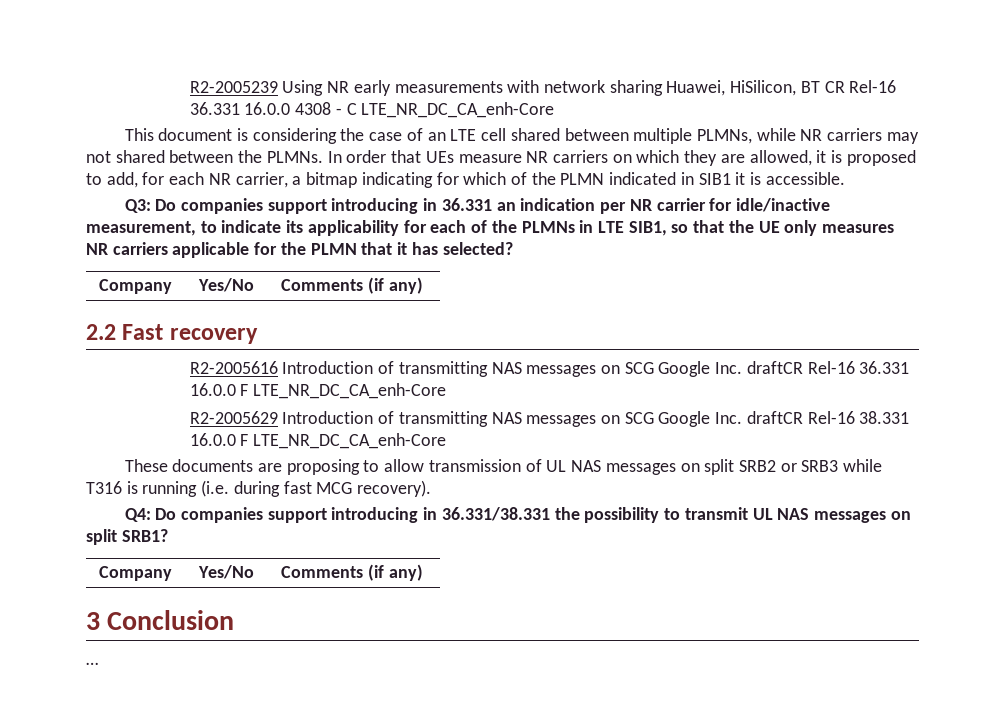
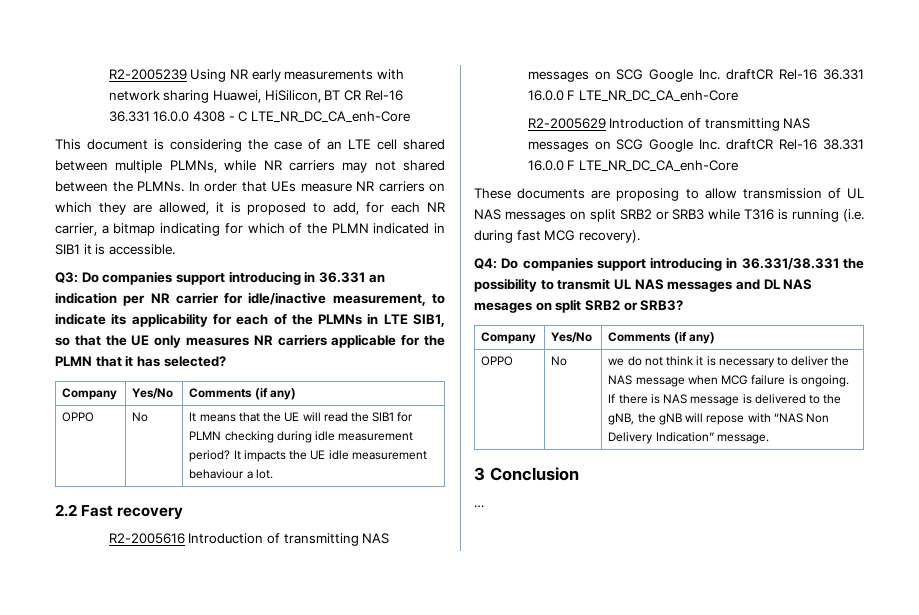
(423, 285) none -> [62,412,95,422] [132,412,149,422] [189,412,414,422] [189,431,414,443] [189,450,427,462] [189,469,273,479] // OPPO | No | It means that the UE will read the SIB1 for PLMN checking during idle measurement period? It impacts the UE idle measurement behaviour a lot.
[890,511,911,520] [86,529,168,545] [99,566,173,581] [198,565,255,579] [281,564,423,581] on split SRB1? // Company | Yes/No | Comments (if any) -> [735,279,813,290] [474,299,684,313] [481,332,537,344] [551,332,593,343] [608,332,715,344] [481,356,514,366] [551,356,568,366] [608,356,850,368] [608,375,849,387] [608,394,842,406] [608,413,829,425] [608,432,769,444] and DL NAS mesages on split SRB2 or SRB3? // Company | Yes/No | Comments (if any) // OPPO | No | we do not think it is necessary to deliver the NAS message when MCG failure is ongoing. If there is NAS message is delivered to the gNB, the gNB will repose with “NAS Non Delivery Indication” message.

